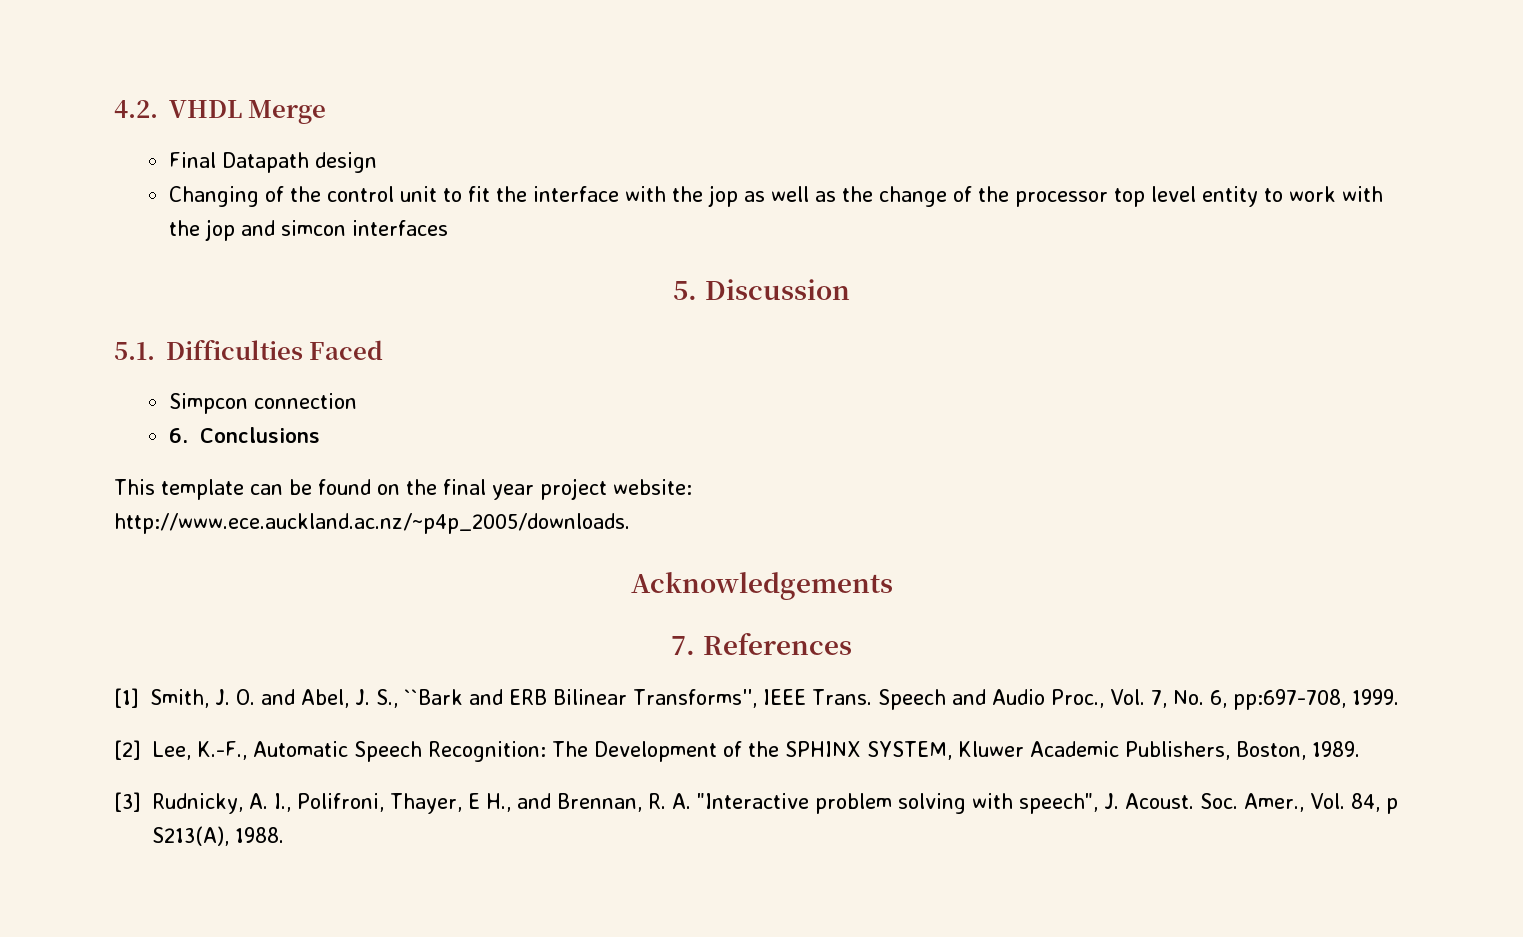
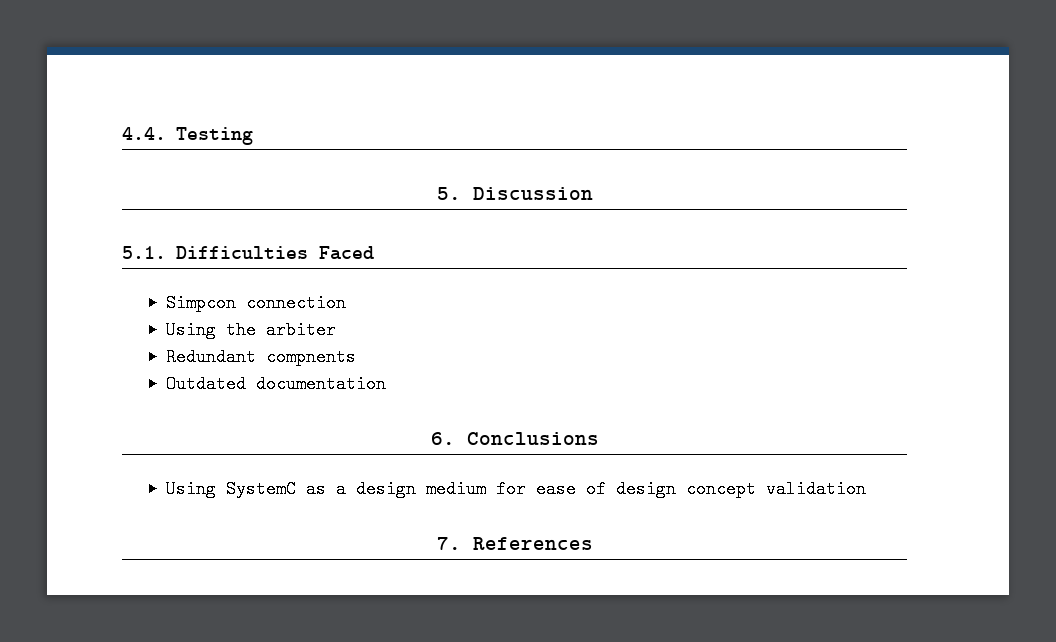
[114,100,327,124] [169,152,378,173] [169,185,1384,207] [169,219,449,241] 4.2. VHDL Merge // Final Datapath design // Changing of the control unit to fit the interface with the jop as well as the change of the processor top level entity to work with the jop and simcon interfaces -> [122,127,253,145] 4.4. Testing
[169,427,321,443] [114,478,692,500] [114,513,630,534] [630,572,893,600] [671,633,852,655] [114,688,1399,710] [114,740,1360,762] [114,792,1398,814] [152,826,284,846] 6. Conclusions // This template can be found on the final year project website: // http://www.ece.auckland.ac.nz/~p4p_2005/downloads. // Acknowledgements // 7. References // [1] Smith, J. O. and Abel, J. S., ``Bark and ERB Bilinear Transforms'', IEEE Trans. Speech and Audio Proc., Vol. 7, No. 6, pp:697-708, 1999. // [2] Lee, K.-F., Automatic Speech Recognition: The Development of the SPHINX SYSTEM, Kluwer Academic Publishers, Boston, 1989. // [3] Rudnicky, A. I., Polifroni, Thayer, E H., and Brennan, R. A. "Interactive problem solving with speech", J. Acoust. Soc. Amer., Vol. 84, p S213(A), 1988. -> [165,321,336,339] [165,348,356,366] [165,375,386,393] [430,432,599,445] [165,480,866,498] [436,537,593,550] Using the arbiter // Redundant compnents // Outdated documentation // 6. Conclusions // Using SystemC as a design medium for ease of design concept validation // 7. References

